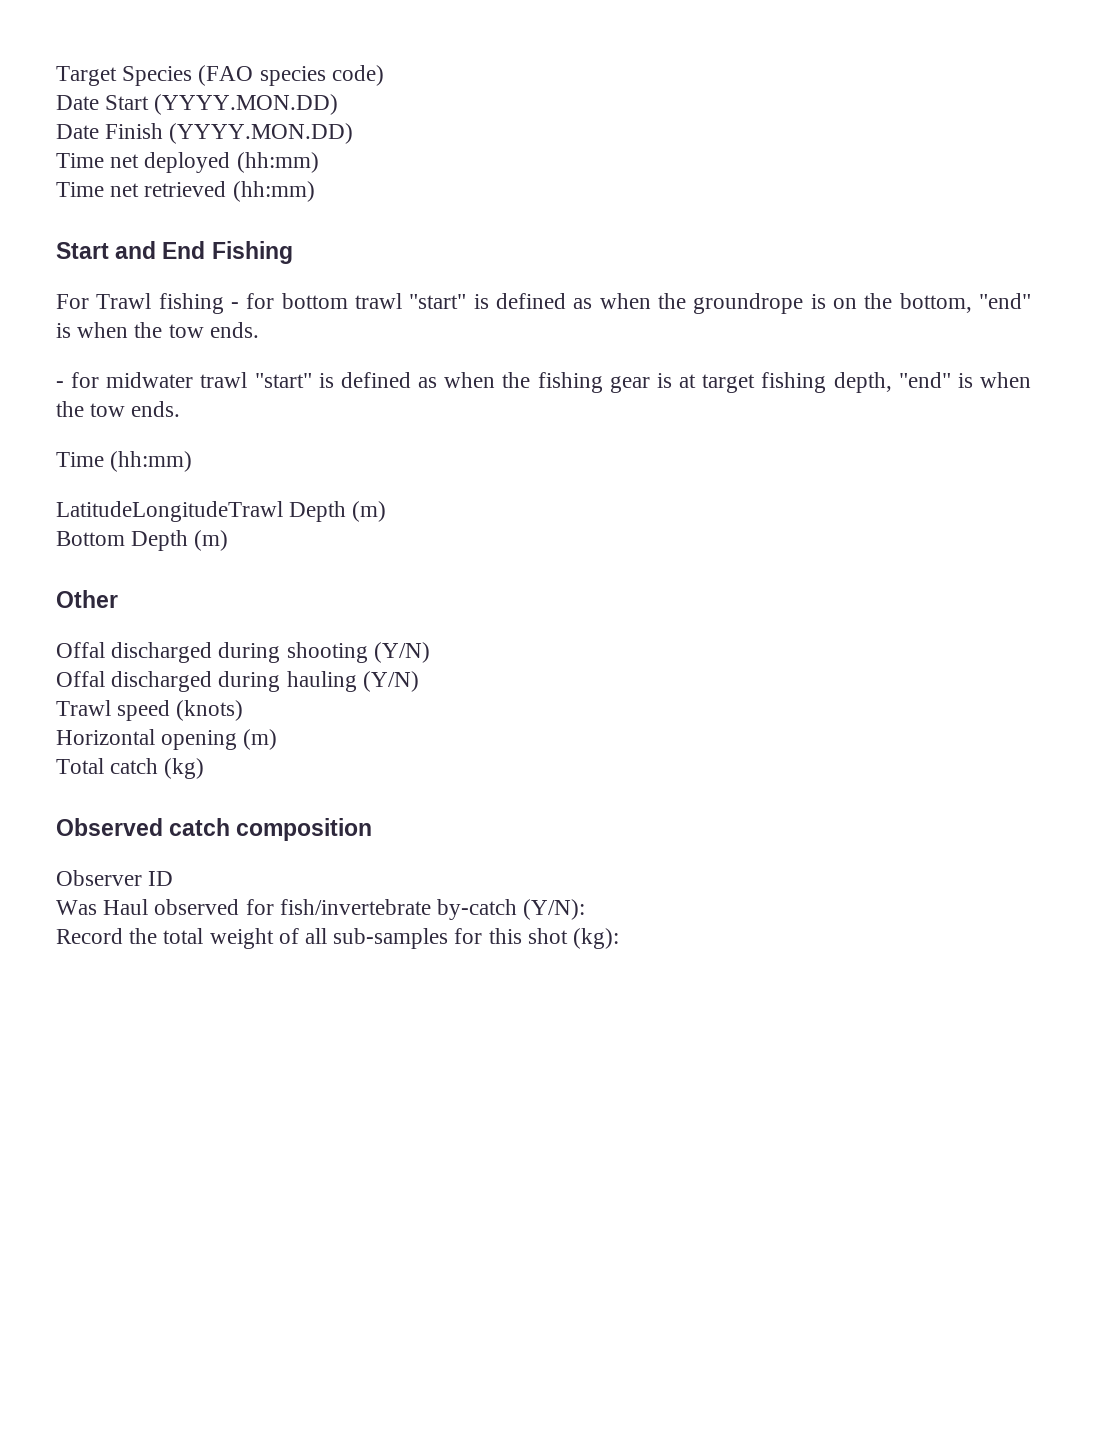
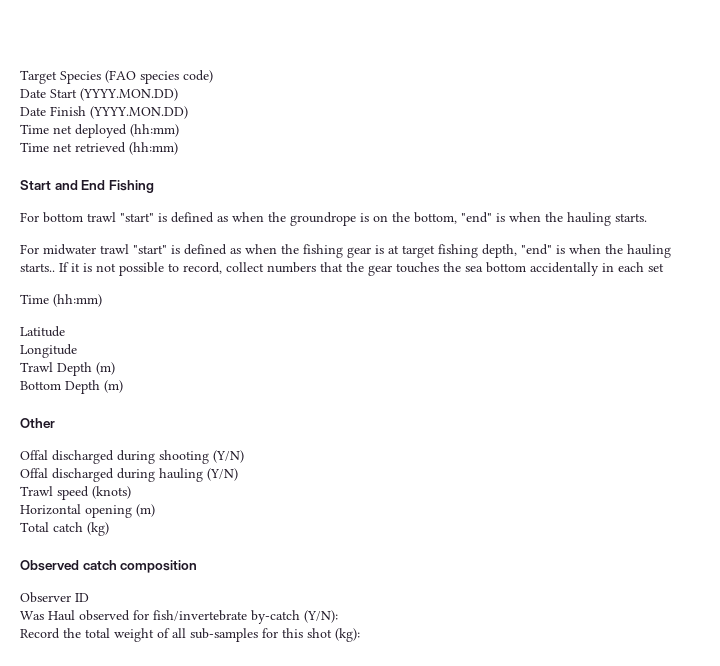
[96,293,275,314] Trawl fishing - for -> (39, 217) none
[168,322,259,338] [56,372,100,388] tow ends. // - for -> [567,212,647,226] [20,244,39,254] hauling starts. // For
[90,401,181,417] tow ends. -> [627,244,671,258] [20,262,664,276] hauling starts.. If it is not possible to record, collect numbers that the gear touches the sea bottom accidentally in each set
[56,501,283,522] LatitudeLongitudeTrawl -> [20,326,65,337] [20,344,77,358] [20,362,53,372] Latitude // Longitude // Trawl

